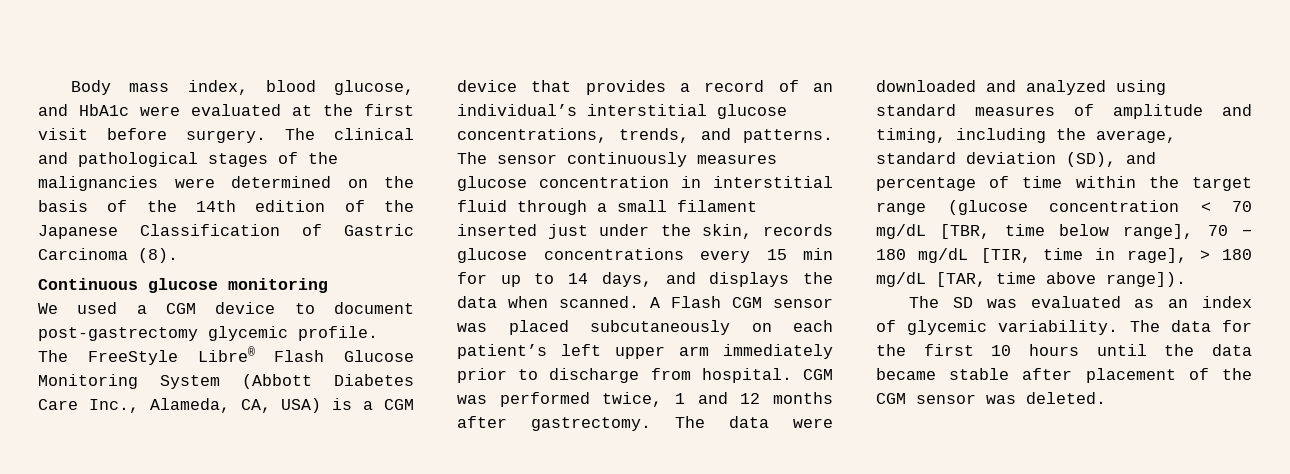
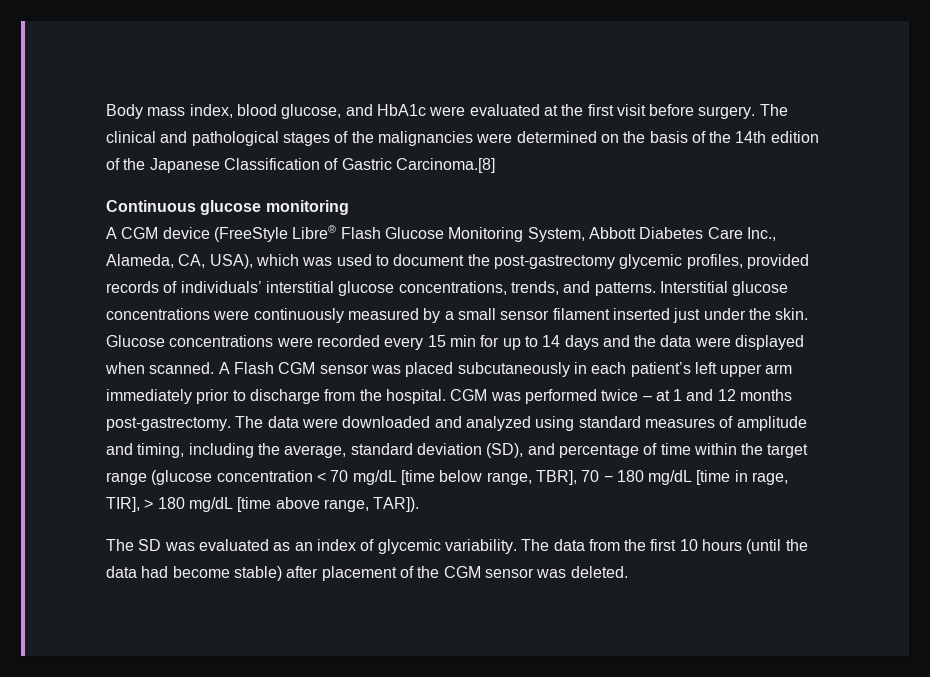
[38,248,178,263] Carcinoma (8). -> [395,158,495,173] Carcinoma.[8]
[38,302,414,314] [38,326,378,341] [38,350,178,365] We used a CGM device to document post-gastrectomy glycemic profile. The FreeStyle -> [106,227,288,242] A CGM device (FreeStyle
[160,374,312,389] System (Abbott -> [527,227,636,242] System, Abbott
[281,398,414,413] [457,80,833,95] [457,104,577,116] USA) is a CGM device that provides a record of an individual’s -> [209,254,809,269] [106,281,262,293] USA), which was used to document the post-gastrectomy glycemic profiles, provided records of individuals’
[457,152,777,167] [457,176,833,191] [457,200,587,215] The sensor continuously measures glucose concentration in interstitial fluid through -> [659,281,789,296] [106,308,441,323] Interstitial glucose concentrations were continuously measured by
(667, 206) none -> [500,310,550,320] sensor
[701,224,833,239] [457,248,684,263] skin, records glucose concentrations -> [775,308,809,320] [106,335,380,347] skin. Glucose concentrations were recorded
[601,272,833,287] [457,296,497,308] days, and displays the data -> [564,335,805,350] days and the data were displayed
[751,323,772,332] on -> [573,362,587,374] in
(691, 374) none -> [359,389,382,401] the
[602,392,663,407] twice, -> [601,389,670,401] twice – at
[457,416,651,431] after gastrectomy. -> [106,417,231,431] post-gastrectomy.
[940,224,1252,239] [876,248,1252,263] [876,272,1186,287] [TBR, time below range], 70 − 180 mg/dL [TIR, time in rage], > 180 mg/dL [TAR, time above range]). -> [400,470,789,485] [106,497,420,512] [time below range, TBR], 70 − 180 mg/dL [time in rage, TIR], > 180 mg/dL [time above range, TAR]).
[1222,320,1252,332] for -> [588,539,620,551] from
[1096,344,1252,356] [876,368,1010,380] until the data became stable -> [746,539,808,554] [106,566,282,581] (until the data had become stable)

